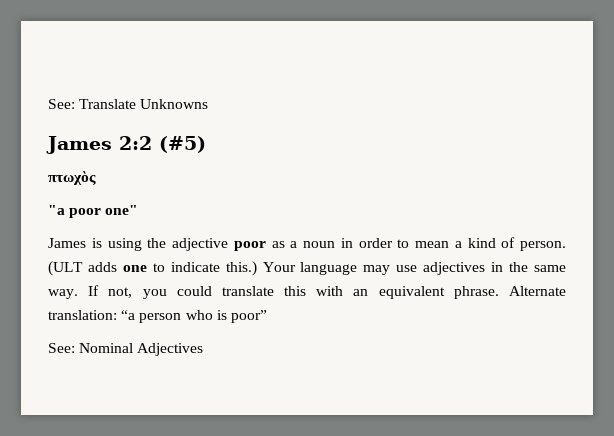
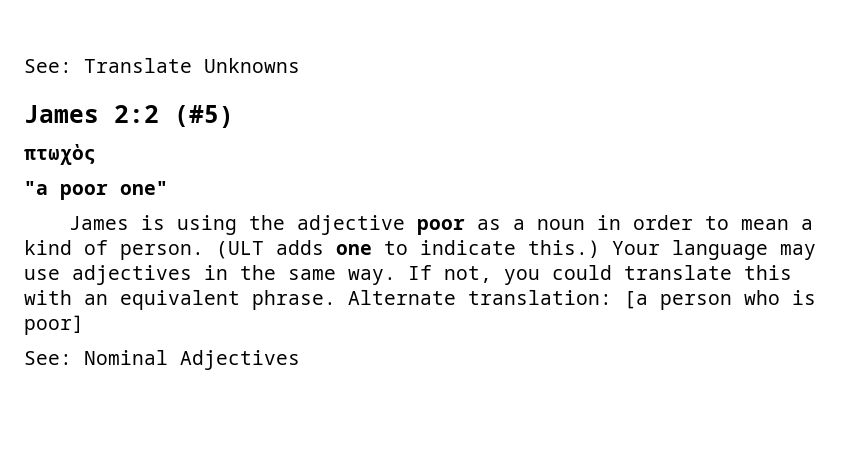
[121,310,136,320] “a -> [624,291,648,309] [a
[230,310,267,323] poor” -> [24,315,84,335] poor]

